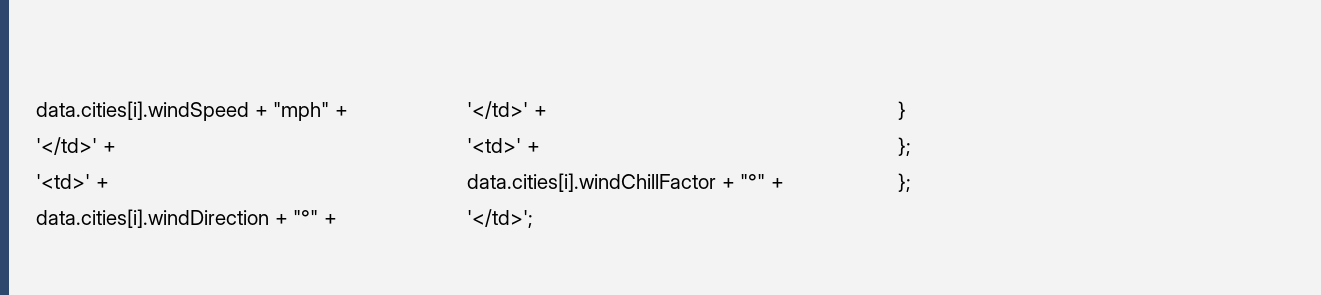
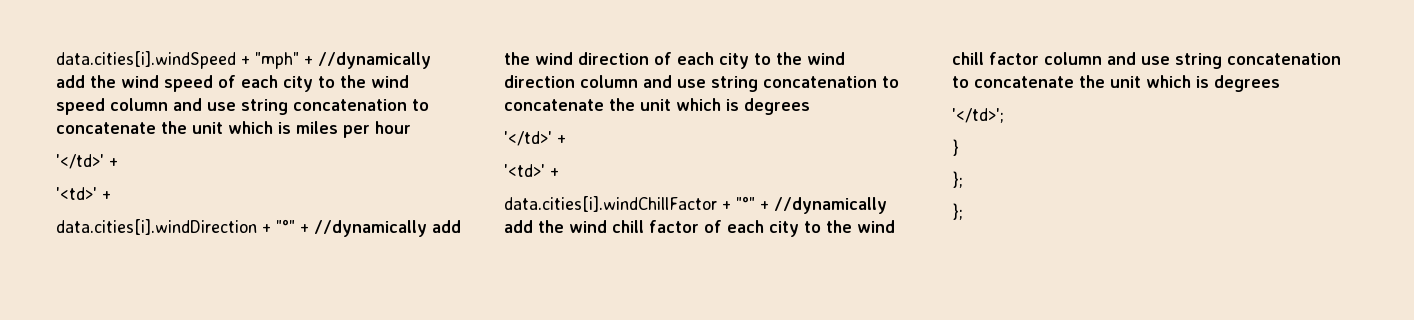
(348, 111) none -> [318,52,431,69] [56,75,409,92] [56,98,429,115] [56,121,411,138] //dynamically add the wind speed of each city to the wind speed column and use string concatenation to concatenate the unit which is miles per hour
(337, 219) none -> [314,220,461,237] [504,52,845,69] [504,75,899,92] [504,98,810,115] //dynamically add the wind direction of each city to the wind direction column and use string concatenation to concatenate the unit which is degrees
(784, 183) none -> [774,197,887,214] [504,220,895,237] [952,52,1341,69] [952,75,1280,92] //dynamically add the wind chill factor of each city to the wind chill factor column and use string concatenation to concatenate the unit which is degrees

